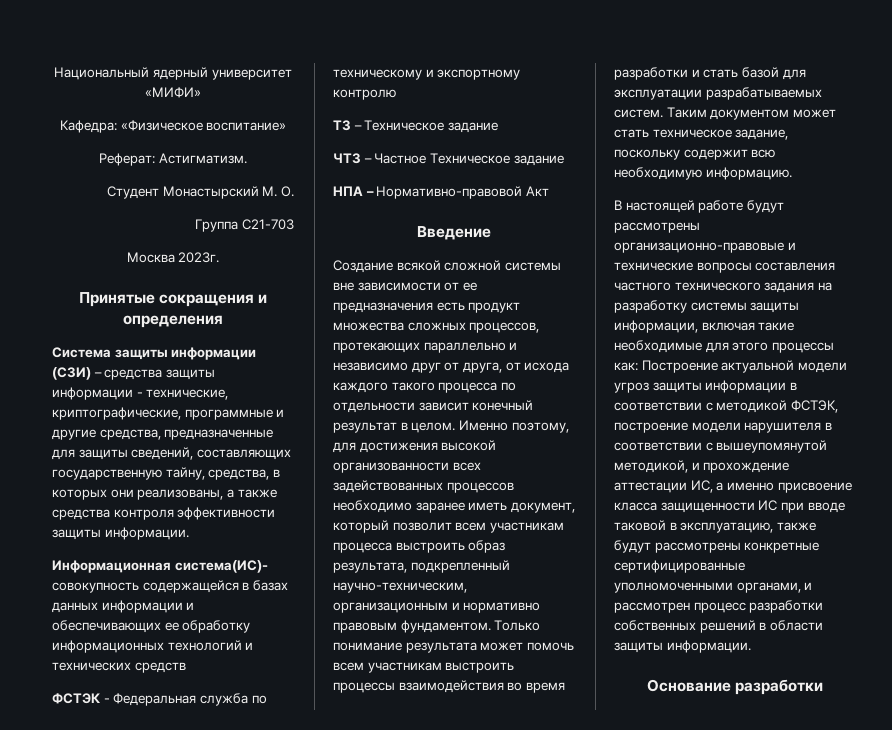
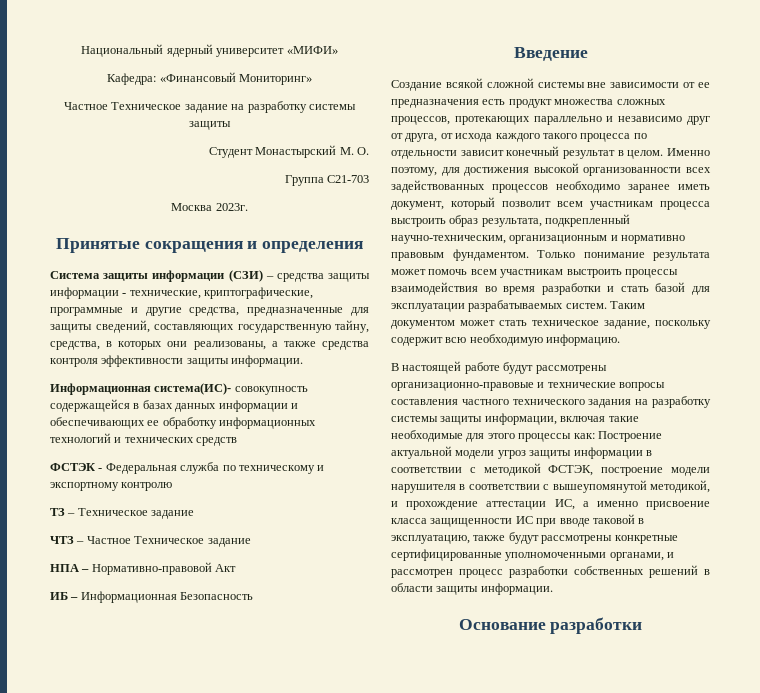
[120,120,287,131] [99,153,247,166] «Физическое воспитание» // Реферат: Астигматизм. -> [159,72,312,85] [64,101,356,113] [189,121,231,130] «Финансовый Мониторинг» // Частное Техническое задание на разработку системы защиты
(549, 191) none -> [50,591,254,603] // ИБ – Информационная Безопасность

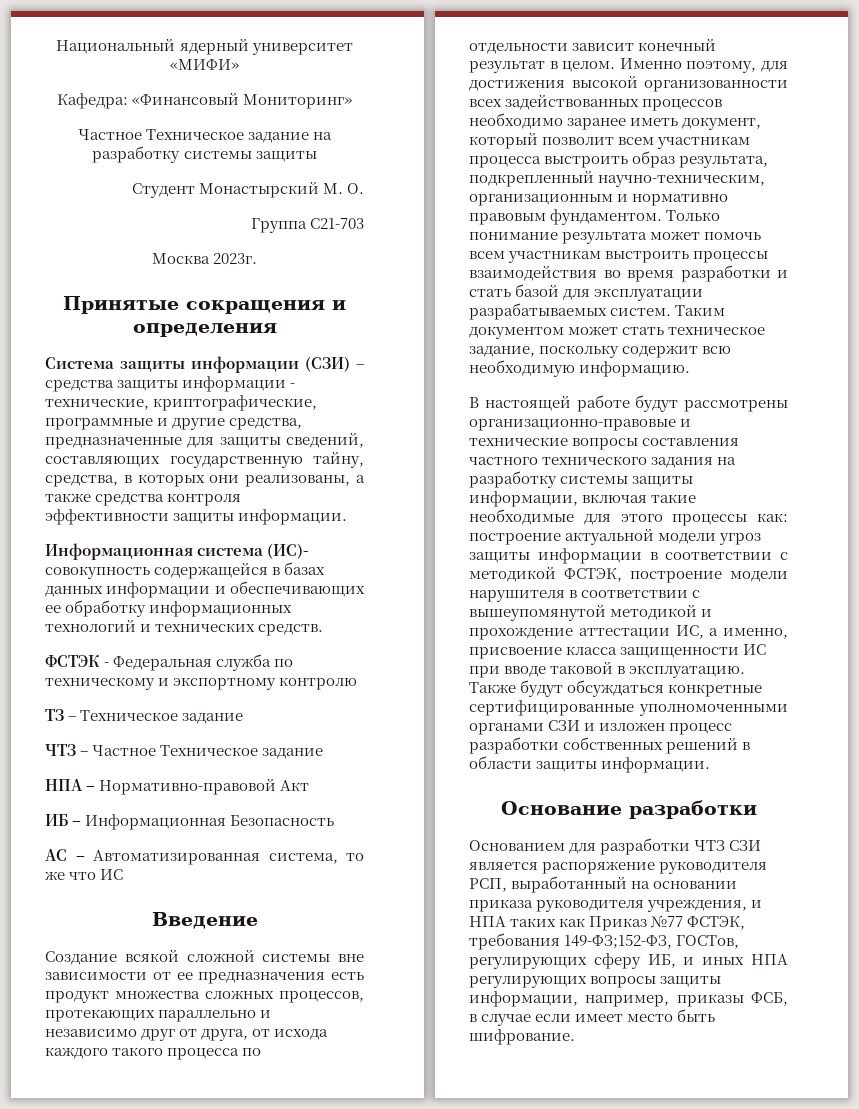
[154,383,232,395] система(ИС)- -> [197,543,310,559] система (ИС)-
[196,437,238,446] средств -> [258,624,324,636] средств.
(254, 596) none -> [45,849,364,865] [45,869,124,880] // АС – Автоматизированная система, то же что ИС
[597,431,662,442] Построение -> [469,533,561,545] построение
[650,480,710,493] методикой, -> [610,604,698,620] методикой
[596,501,638,507] именно -> [723,628,788,639] именно,
[391,532,678,544] [391,549,675,561] [391,569,453,578] эксплуатацию, также будут рассмотрены конкретные сертифицированные уполномоченными органами, и рассмотрен -> [629,665,746,678] [469,680,763,697] [469,700,788,716] [469,720,666,735] эксплуатацию. Также будут обсуждаться конкретные сертифицированные уполномоченными органами СЗИ и изложен
(643, 625) none -> [469,838,762,855] [469,861,768,874] [469,876,738,893] [469,899,763,912] [469,916,746,931] [469,933,740,950] [469,953,788,969] [469,976,722,988] [469,991,788,1007] [469,1009,716,1026] [469,1029,575,1045] // Основанием для разработки ЧТЗ СЗИ является распоряжение руководителя РСП, выработанный на основании приказа руководителя учреждения, и НПА таких как Приказ №77 ФСТЭК, требования 149-ФЗ;152-ФЗ, ГОСТов, регулирующих сферу ИБ, и иных НПА регулирующих вопросы защиты информации, например, приказы ФСБ, в случае если имеет место быть шифрование.

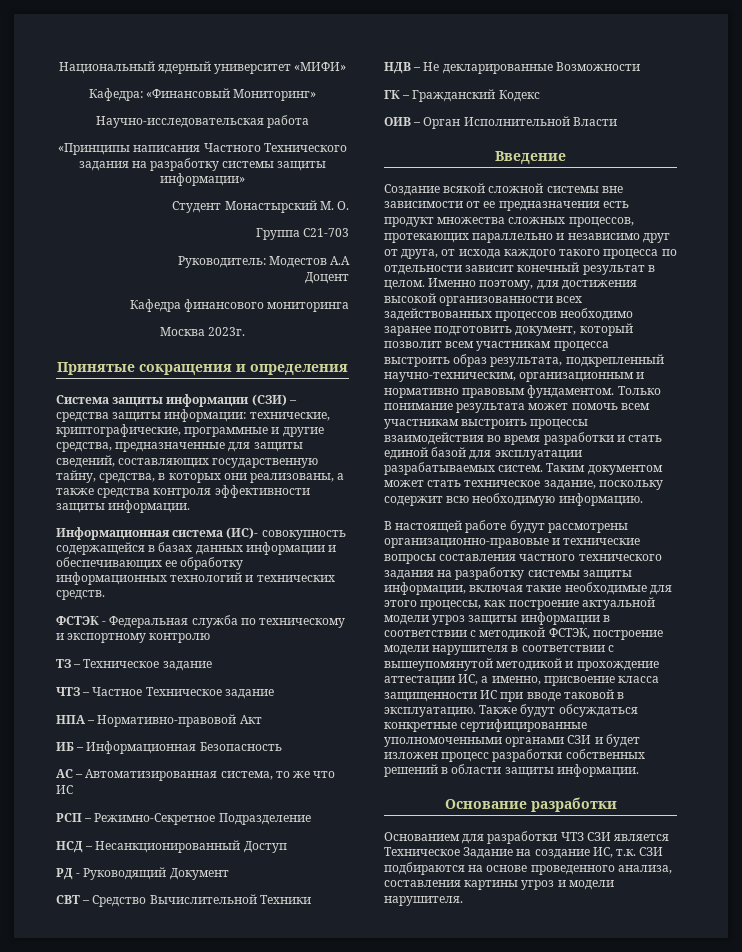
[77,129,333,143] [92,146,317,163] Частное Техническое задание на разработку системы защиты -> [95,115,310,128] [58,143,347,155] [78,158,327,171] [160,173,245,186] Научно-исследовательская работа // «Принципы написания Частного Технического задания на разработку системы защиты информации»
(364, 223) none -> [177,256,350,268] [305,272,349,284] [129,299,349,312] // Руководитель: Модестов А.А // Доцент // Кафедра финансового мониторинга
[182,376,296,392] информации - -> [164,409,247,422] информации:
(124, 874) none -> [56,813,311,825] [56,840,287,853] [56,867,229,880] [56,894,311,907] [384,62,640,74] [384,89,540,102] [384,116,617,129] // РСП – Режимно-Секретное Подразделение // НСД – Несанкционированный Доступ // РД - Руководящий Документ // СВТ – Средство Вычислительной Техники // НДВ – Не декларированные Возможности // ГК – Гражданский Кодекс // ОИВ – Орган Исполнительной Власти
[630,118,679,126] иметь -> [434,326,513,336] подготовить
(511, 293) none -> [384,447,428,460] единой
[672,513,788,526] процессы как: -> [420,600,507,610] процессы, как
(596, 727) none -> [605,734,640,747] будет
[542,861,768,874] [469,876,738,893] [469,899,763,912] [469,916,746,931] [469,933,740,950] [469,953,788,969] [469,976,722,988] [469,991,788,1007] [469,1009,716,1026] [469,1029,575,1045] распоряжение руководителя РСП, выработанный на основании приказа руководителя учреждения, и НПА таких как Приказ №77 ФСТЭК, требования 149-ФЗ;152-ФЗ, ГОСТов, регулирующих сферу ИБ, и иных НПА регулирующих вопросы защиты информации, например, приказы ФСБ, в случае если имеет место быть шифрование. -> [384,847,664,859] [384,862,672,875] [384,880,614,890] [384,896,463,906] Техническое Задание на создание ИС, т.к. СЗИ подбираются на основе проведенного анализа, составления картины угроз и модели нарушителя.

